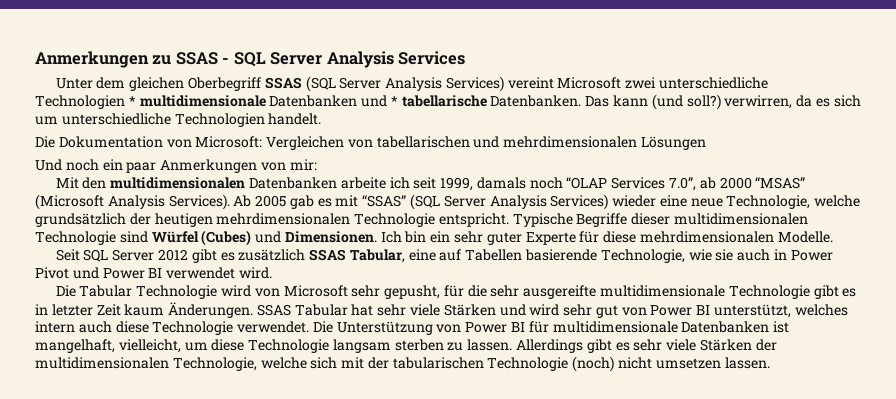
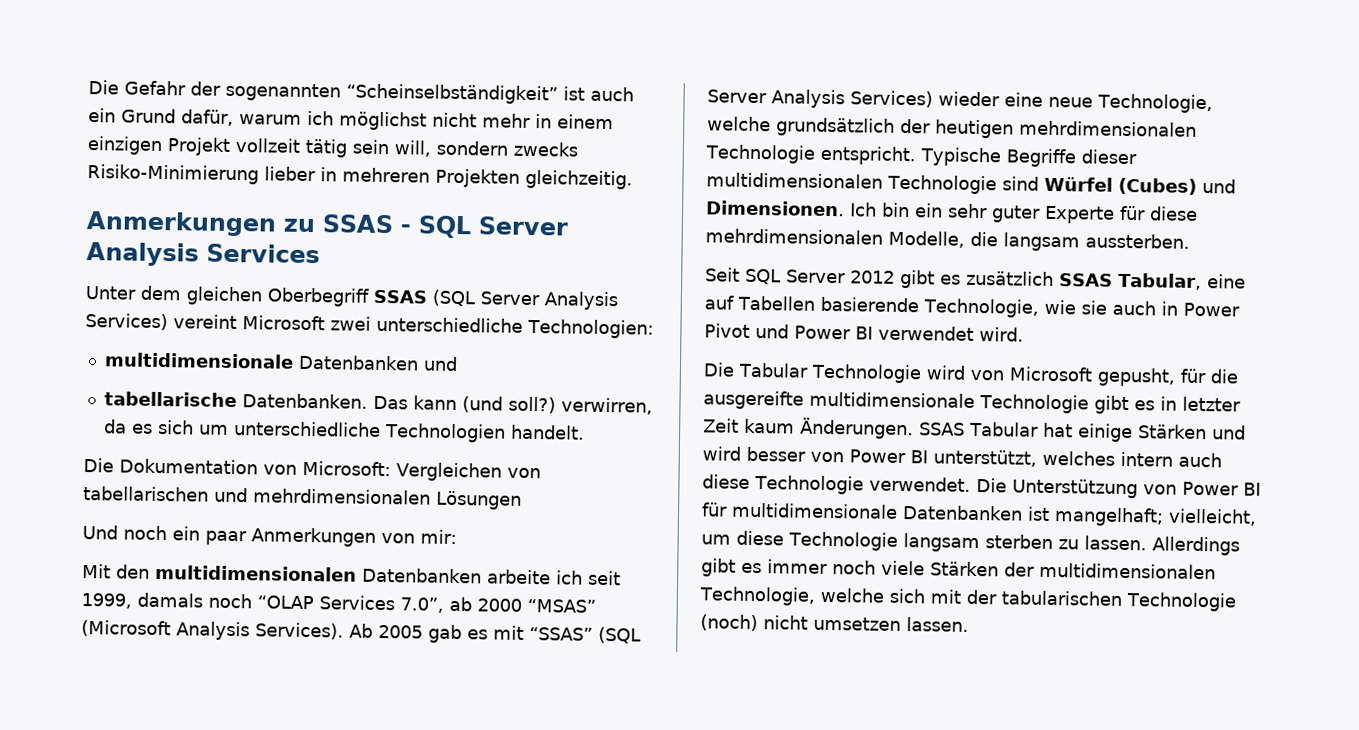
(35, 59) none -> [88,80,634,105] [88,108,614,131] [87,136,578,158] [87,164,633,190] Die Gefahr der sogenannten “Scheinselbständigkeit” ist auch ein Grund dafür, warum ich möglichst nicht mehr in einem einzigen Projekt vollzeit tätig sein will, sondern zwecks Risiko-Minimierung lieber in mehreren Projekten gleichzeitig. //
[35,95,136,109] Technologien * -> [527,318,654,339] Technologien: //
[390,96,398,106] * -> (458, 364) //
[777,231,833,243] Modelle. -> [888,230,1190,252] Modelle, die langsam aussterben.
[351,285,381,297] sehr -> (1093, 374) none
[490,285,520,297] sehr -> (1238, 376) none
[377,304,441,316] sehr viele -> [1077,423,1133,443] einige
[563,304,618,318] sehr gut -> [746,446,806,462] besser
[35,339,115,353] mangelhaft, -> [1054,507,1164,527] mangelhaft;
[633,339,663,351] sehr -> [767,559,876,575] immer noch

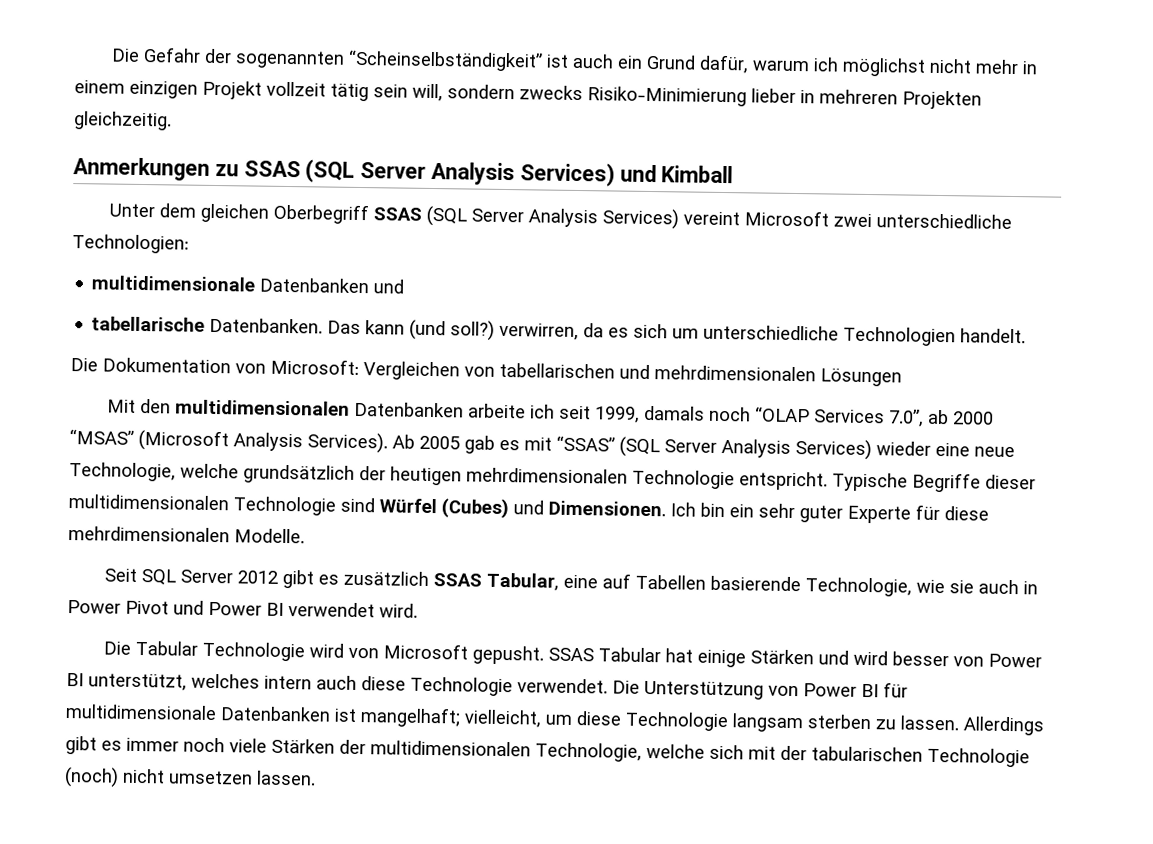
[399,215,568,239] [86,242,320,267] - SQL Server Analysis Services -> [305,159,734,187] (SQL Server Analysis Services) und Kimball
[82,524,457,547] // Und noch ein paar Anmerkungen von mir: -> (902, 377) none
[888,230,1190,252] Modelle, die langsam aussterben. -> [234,528,305,544] Modelle.
[1096,367,1238,387] [703,390,1241,415] [703,417,914,440] gepusht, für die ausgereifte multidimensionale Technologie gibt es in letzter Zeit kaum Änderungen. -> [472,645,545,665] gepusht.

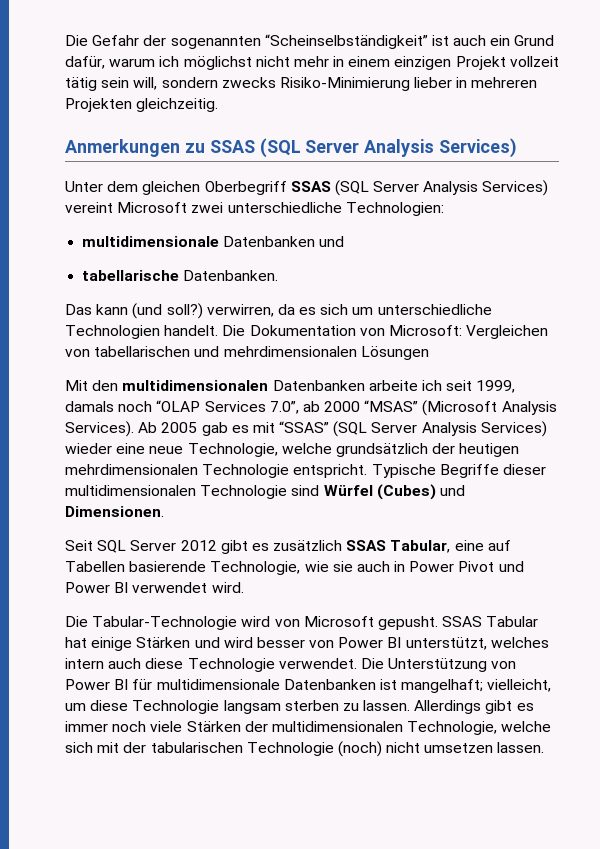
[619,164,734,184] und Kimball -> (518, 148) none
(324, 325) none -> (279, 275) //
(1027, 336) // -> (219, 330) none
[670,502,989,524] [68,526,305,544] Ich bin ein sehr guter Experte für diese mehrdimensionalen Modelle. -> (164, 511) none
[135,640,306,662] Tabular Technologie -> [92,616,238,630] Tabular-Technologie

